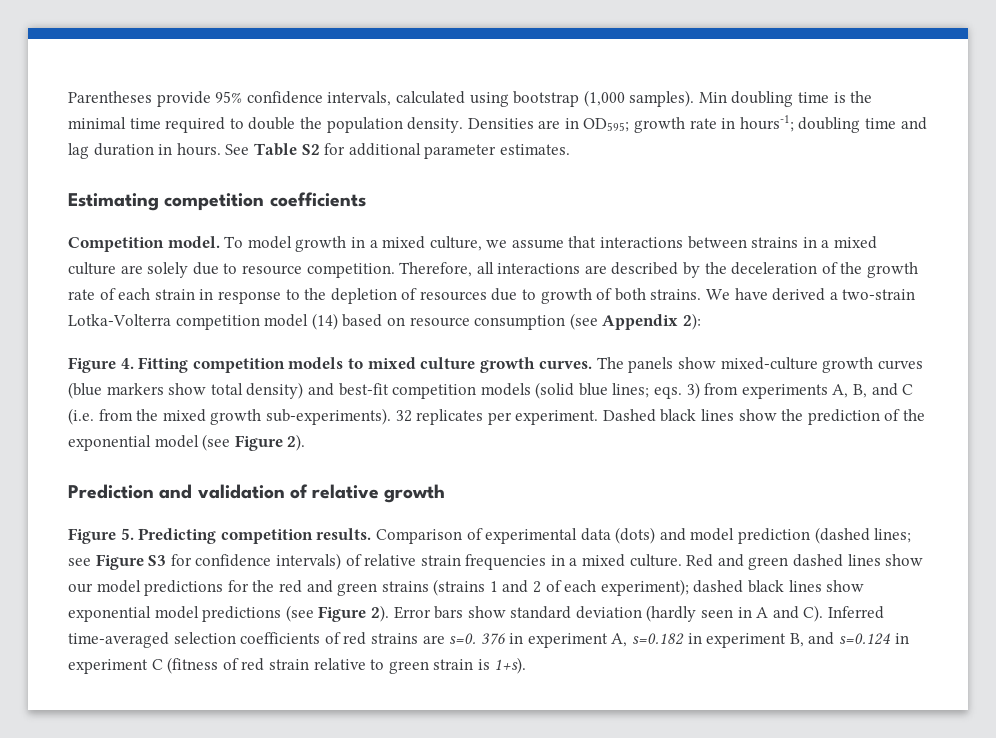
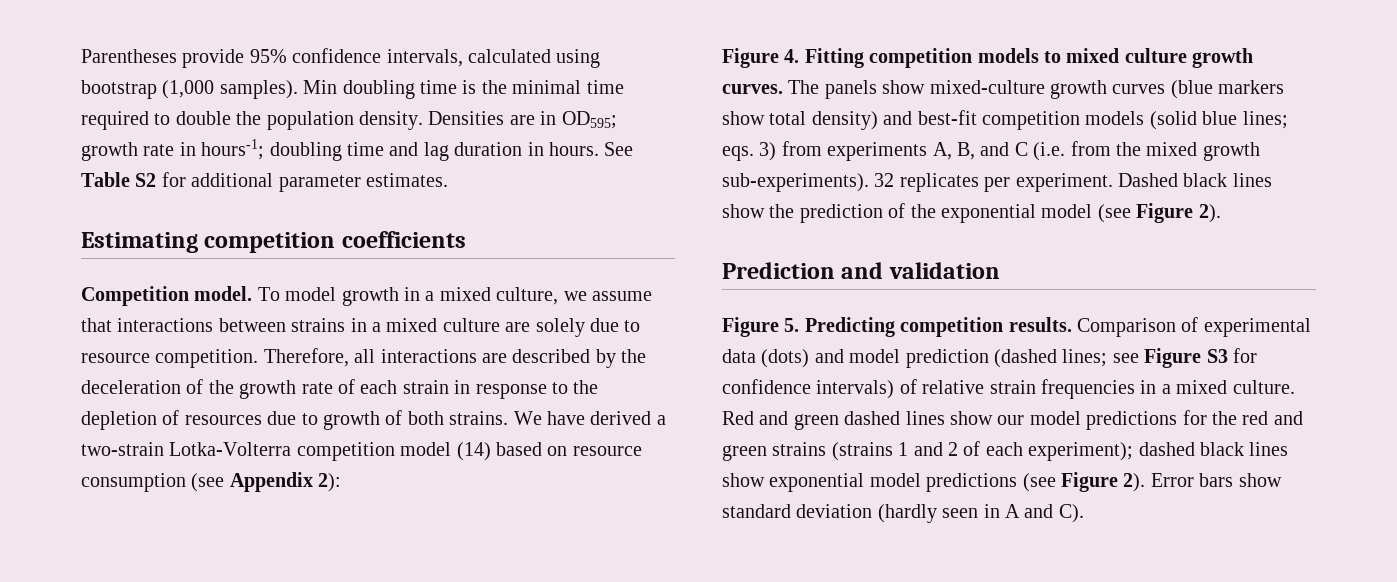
[289,484,446,503] of relative growth -> (1000, 270) none
[828,606,885,619] [68,632,909,648] [68,657,527,674] Inferred time-averaged selection coefficients of red strains are s=0. 376 in experiment A, s=0.182 in experiment B, and s=0.124 in experiment C (fitness of red strain relative to green strain is 1+s). -> (1084, 513) none

